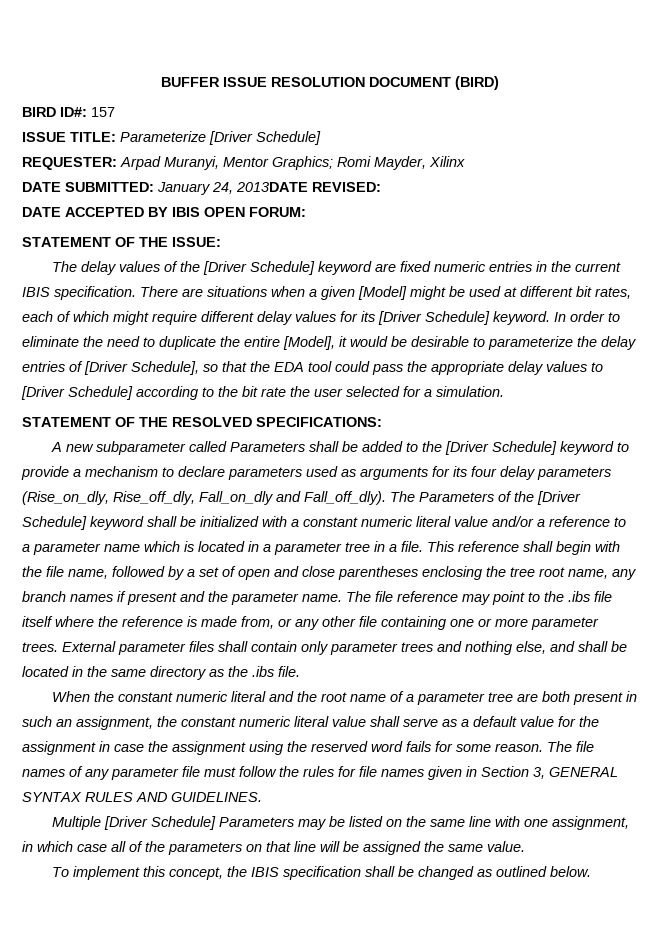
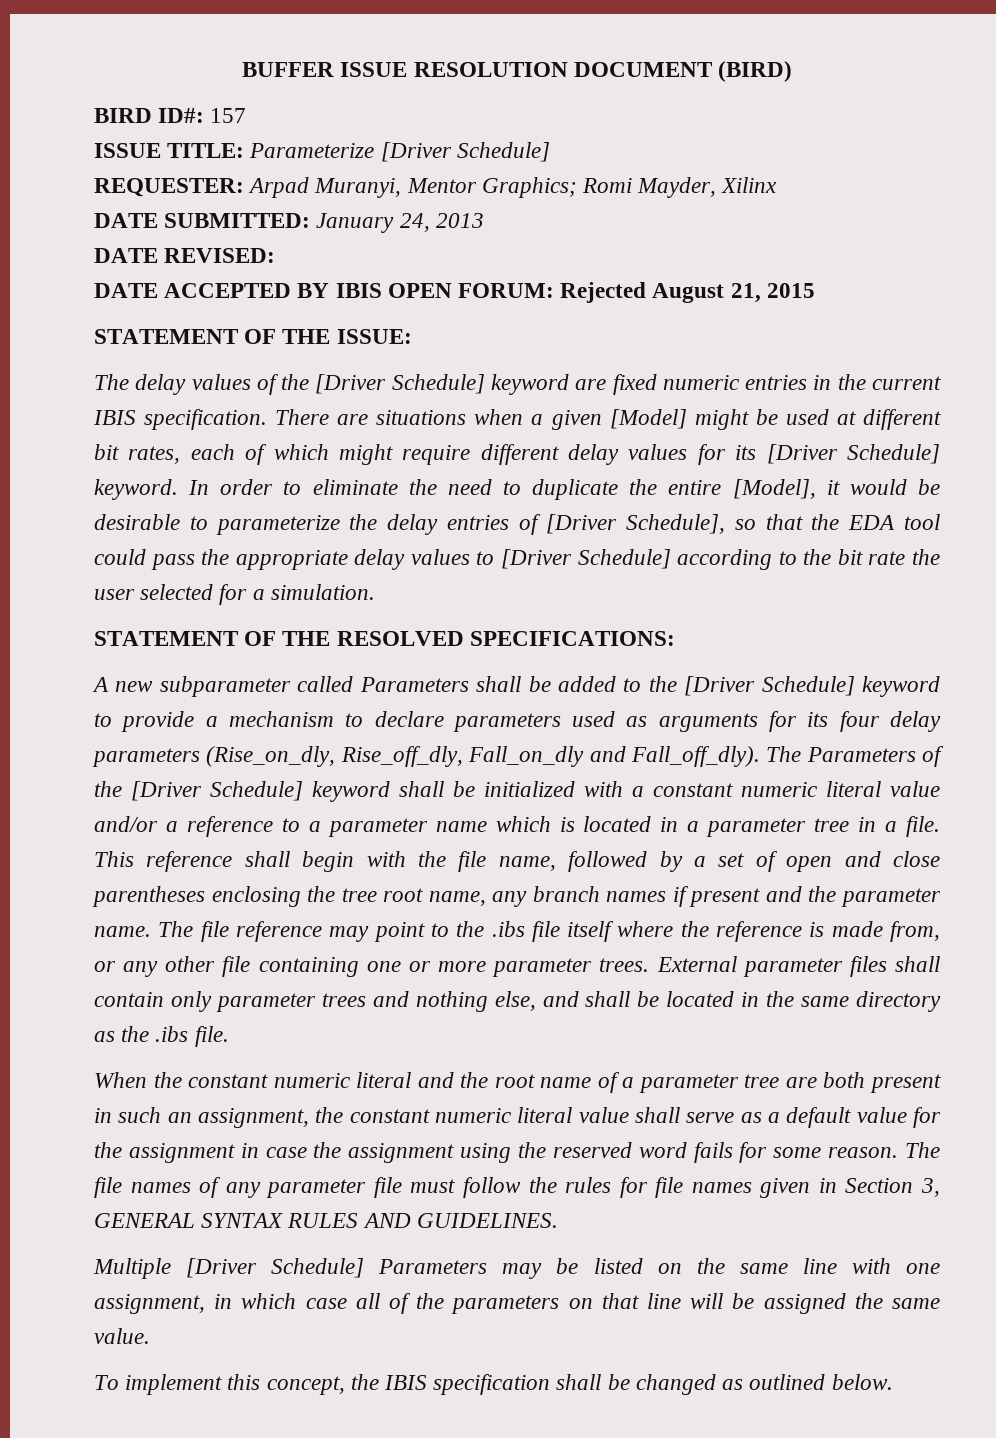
[236,182,308,192] 2013DATE -> [435,213,484,228] [94,248,158,263] 2013 // DATE
(306, 212) none -> [560,282,815,303] Rejected August 21, 2015

